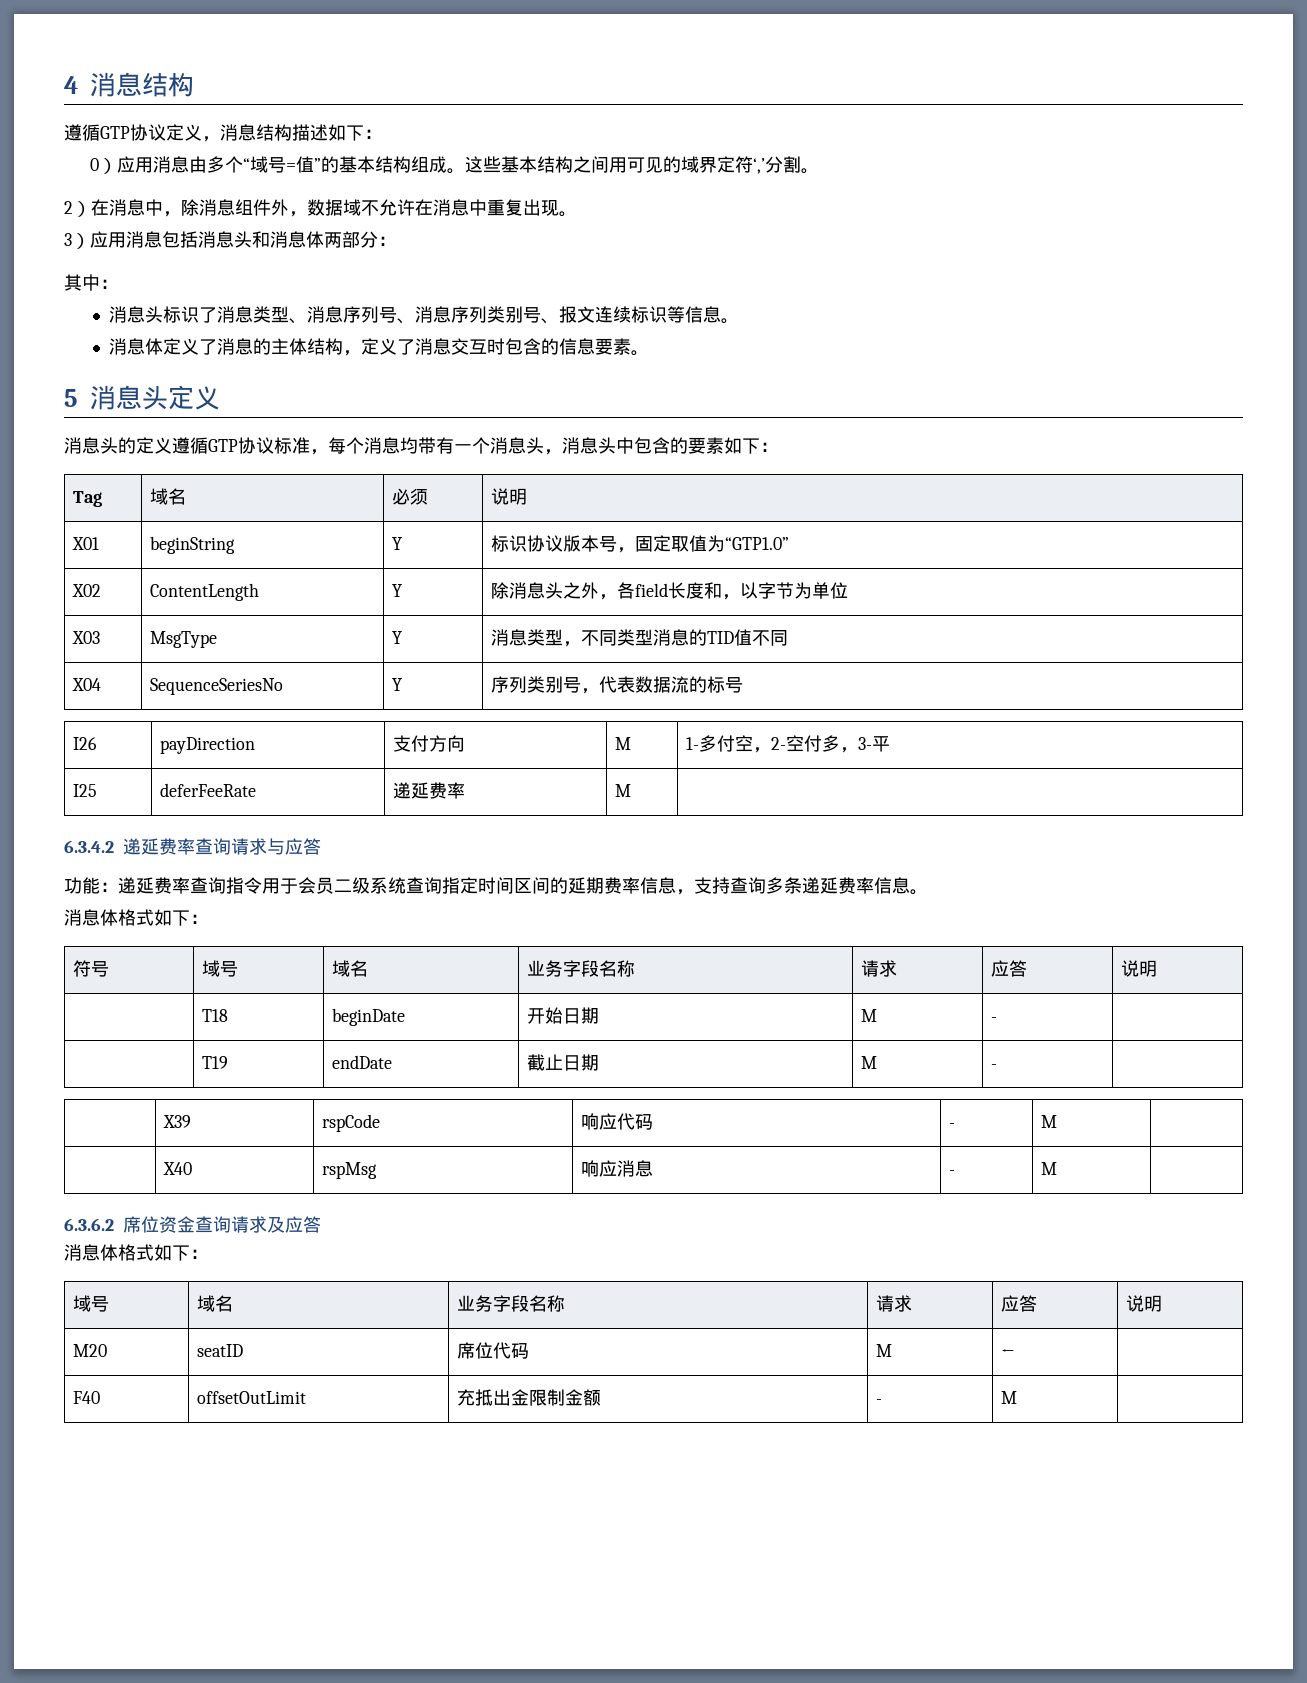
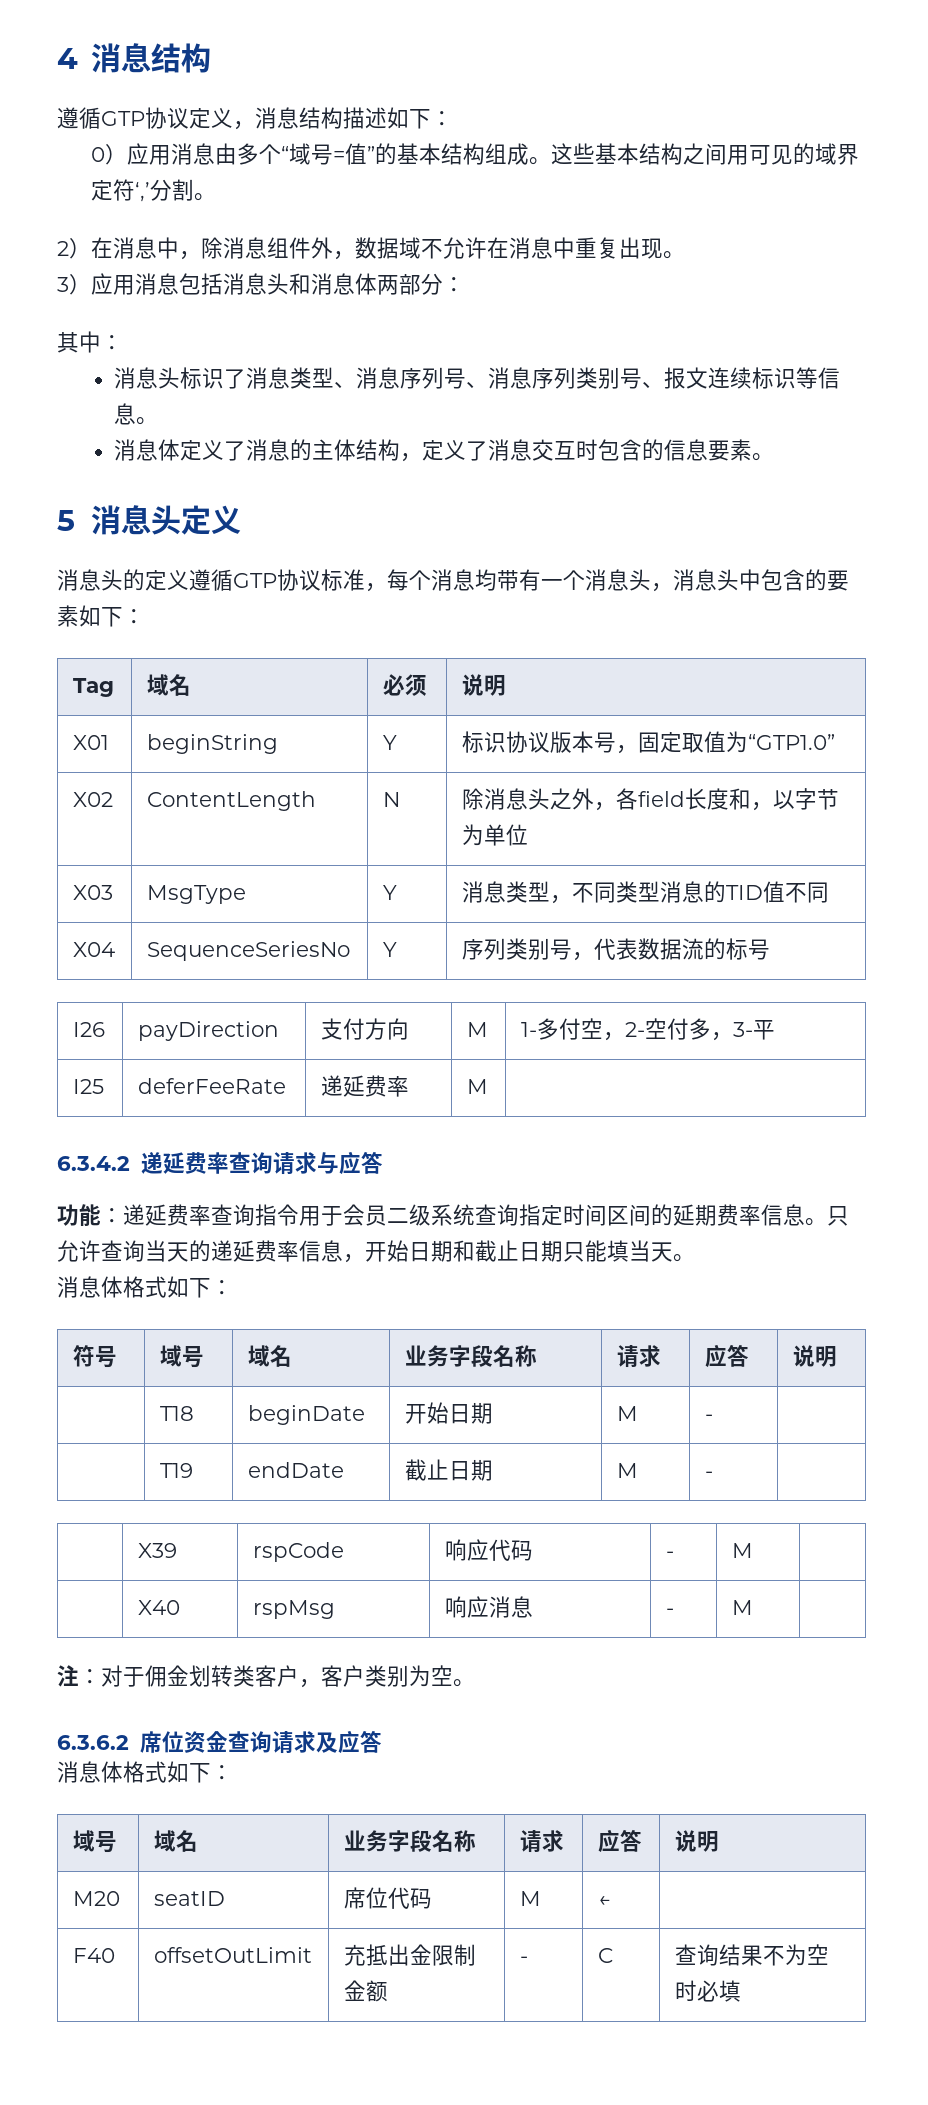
[392,584,403,597] Y -> [382,792,400,807] N
[676,877,910,895] ，支持查询多条递延费率信息 -> [805,1206,849,1226] [57,1240,673,1263] 。只允许查询当天的递延费率信息，开始日期和截止日期只能填当天
(1058, 1168) none -> [57,1665,475,1688] // 注：对于佣金划转类客户，客户类别为空。
[1001,1391,1018,1404] M | -> [597,1948,613,1963] [674,1944,829,1966] [674,1980,741,2002] C | 查询结果不为空时必填

